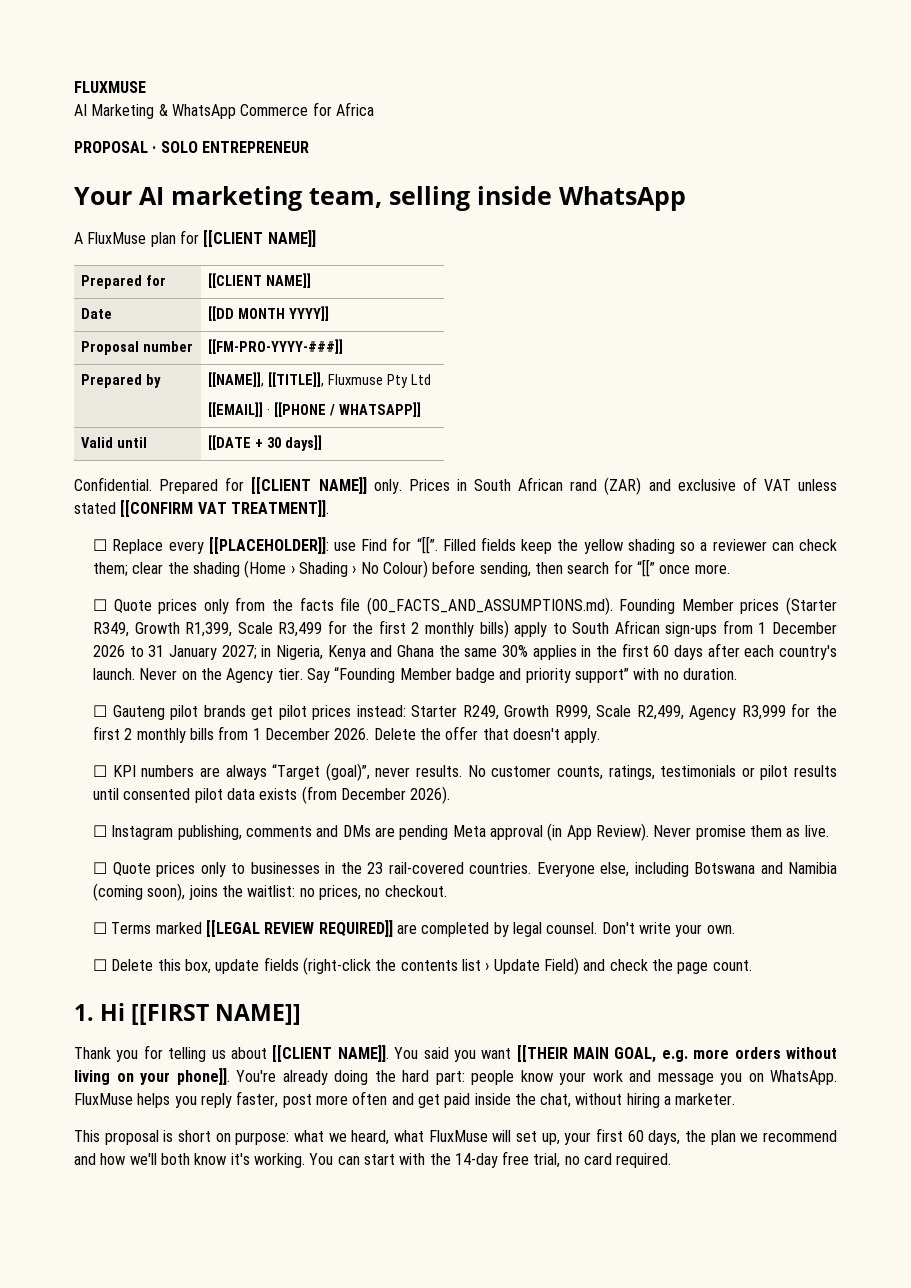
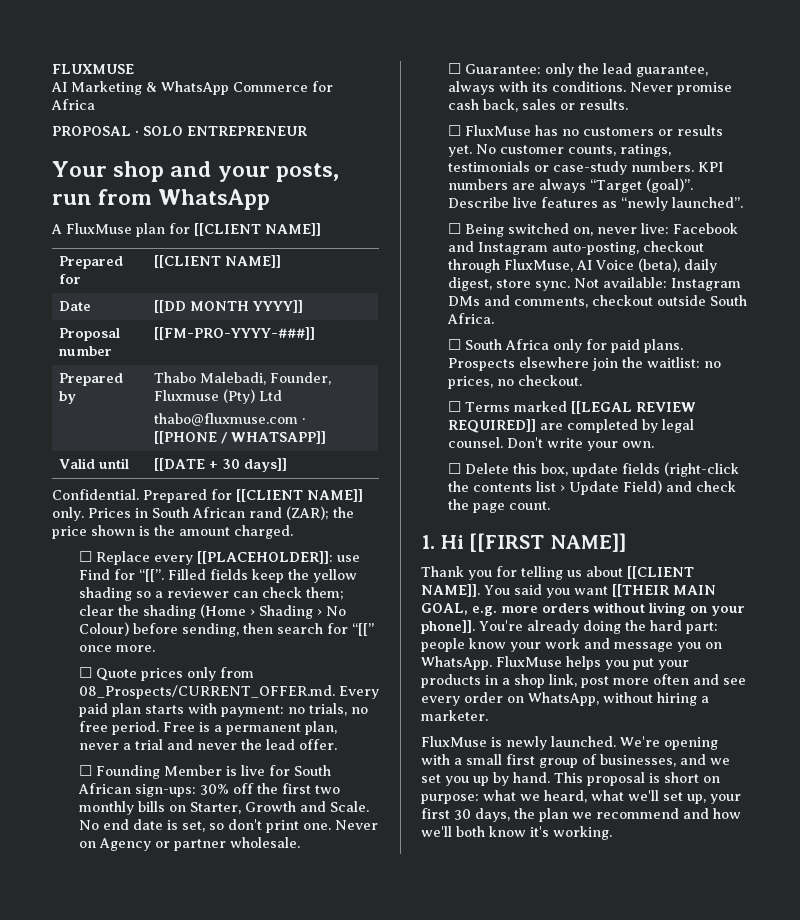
[138,186,552,211] AI marketing team, selling inside -> [113,161,339,182] [52,189,153,205] shop and your posts, run from
[207,372,408,388] [[NAME]], [[TITLE]], Fluxmuse Pty -> [153,372,331,385] [153,389,255,404] Thabo Malebadi, Founder, Fluxmuse (Pty)
[207,402,263,417] [[EMAIL]] -> [153,413,298,426] thabo@fluxmuse.com
[604,477,837,495] [74,500,329,517] (ZAR) and exclusive of VAT unless stated [[CONFIRM VAT TREATMENT]]. -> [286,506,354,520] [52,525,293,539] (ZAR); the price shown is the amount charged.
[271,597,837,615] [93,620,838,638] [93,643,837,660] [93,667,737,683] [93,703,837,720] [93,726,601,743] [93,763,463,781] the facts file (00_FACTS_AND_ASSUMPTIONS.md). Founding Member prices (Starter R349, Growth R1,399, Scale R3,499 for the first 2 monthly bills) apply to South African sign-ups from 1 December 2026 to 31 January 2027; in Nigeria, Kenya and Ghana the same 30% applies in the first 60 days after each country's launch. Never on the Agency tier. Say “Founding Member badge and priority support” with no duration. // ☐ Gauteng pilot brands get pilot prices instead: Starter R249, Growth R999, Scale R2,499, Agency R3,999 for the first 2 monthly bills from 1 December 2026. Delete the offer that doesn't apply. // ☐ KPI numbers are always “Target (goal)”, never results. -> [78,685,379,699] [78,703,368,717] [78,721,337,735] [78,739,337,750] [78,765,331,779] [77,783,340,797] [78,801,369,815] [78,819,378,833] [78,837,300,851] [447,63,708,77] [447,81,732,95] [447,99,628,112] [447,125,723,136] [447,145,472,157] 08_Prospects/CURRENT_OFFER.md. Every paid plan starts with payment: no trials, no free period. Free is a permanent plan, never a trial and never the lead offer. // ☐ Founding Member is live for South African sign-ups: 30% off the first two monthly bills on Starter, Growth and Scale. No end date is set, so don't print one. Never on Agency or partner wholesale. // ☐ Guarantee: only the lead guarantee, always with its conditions. Never promise cash back, sales or results. // ☐ FluxMuse has no customers or results yet.
[760,765,837,780] [93,786,451,804] [93,823,829,841] [93,862,837,877] [93,883,218,901] pilot results until consented pilot data exists (from December 2026). // ☐ Instagram publishing, comments and DMs are pending Meta approval (in App Review). Never promise them as live. // ☐ Quote prices only to businesses in the 23 rail-covered countries. Everyone else, including Botswana and Namibia (coming soon), joins -> [552,161,723,175] [447,178,693,193] [447,197,743,211] [447,223,738,237] [447,241,704,255] [447,258,717,273] [447,277,741,291] [447,295,747,308] [446,313,494,324] [447,339,683,353] [447,357,618,371] case-study numbers. KPI numbers are always “Target (goal)”. Describe live features as “newly launched”. // ☐ Being switched on, never live: Facebook and Instagram auto-posting, checkout through FluxMuse, AI Voice (beta), daily digest, store sync. Not available: Instagram DMs and comments, checkout outside South Africa. // ☐ South Africa only for paid plans. Prospects elsewhere join
[200,1091,736,1108] reply faster, post more often and get paid inside the chat, without hiring a marketer. // -> [633,658,689,670] [421,674,746,688] [421,692,709,706] [421,710,488,721] [421,736,718,750] [421,754,730,768] [421,772,550,786] put your products in a shop link, post more often and see every order on WhatsApp, without hiring a marketer. // FluxMuse is newly launched. We're opening with a small first group of businesses, and we set you up by hand.
[428,1130,512,1142] FluxMuse will -> [628,790,659,801] we'll
[627,1130,644,1142] 60 -> [454,809,471,820] 30
[309,1151,672,1168] You can start with the 14-day free trial, no card required. -> (612, 833) none

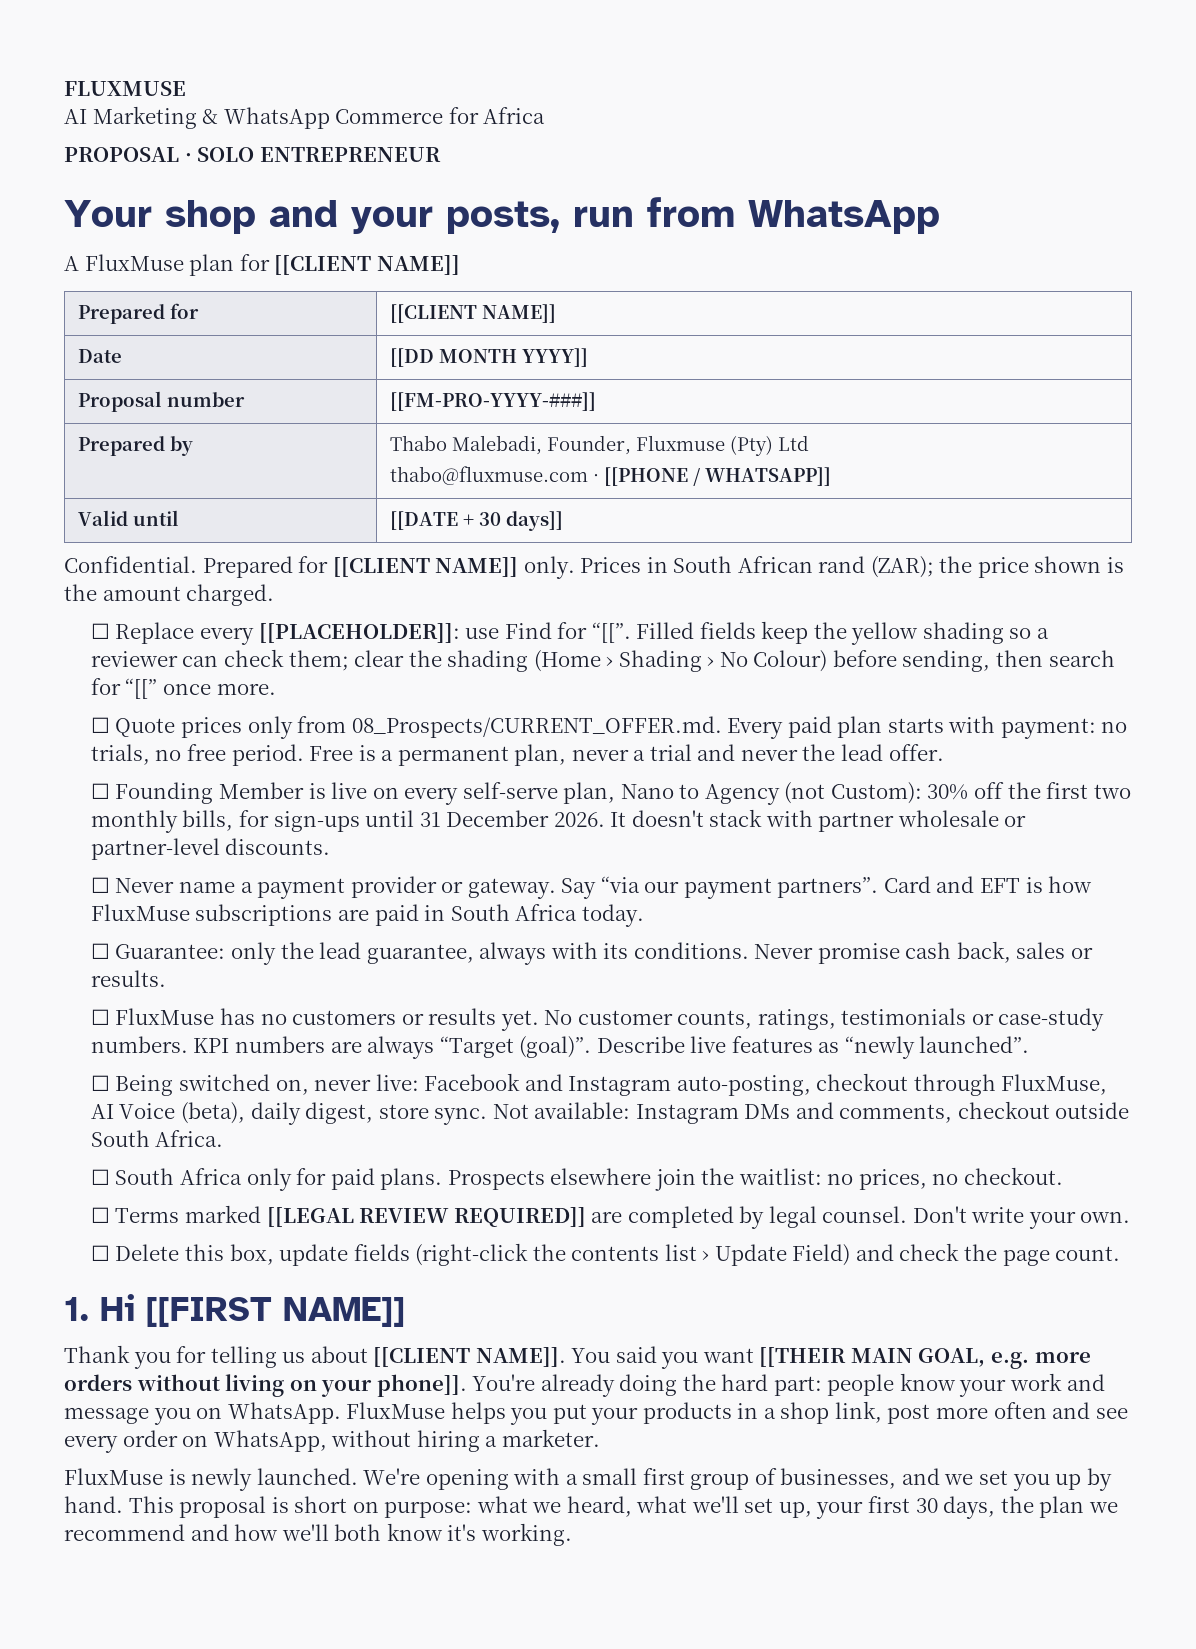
[268,765,331,776] [77,783,196,797] for South African sign-ups: -> [372,782,922,805] on every self-serve plan, Nano to Agency (not Custom):
[137,801,369,814] [78,819,378,833] [78,837,300,851] bills on Starter, Growth and Scale. No end date is set, so don't print one. Never on Agency or partner wholesale. -> [182,809,1027,832] [90,838,331,860] [90,876,1093,899] [90,904,644,927] bills, for sign-ups until 31 December 2026. It doesn't stack with partner wholesale or partner-level discounts. // ☐ Never name a payment provider or gateway. Say “via our payment partners”. Card and EFT is how FluxMuse subscriptions are paid in South Africa today.

